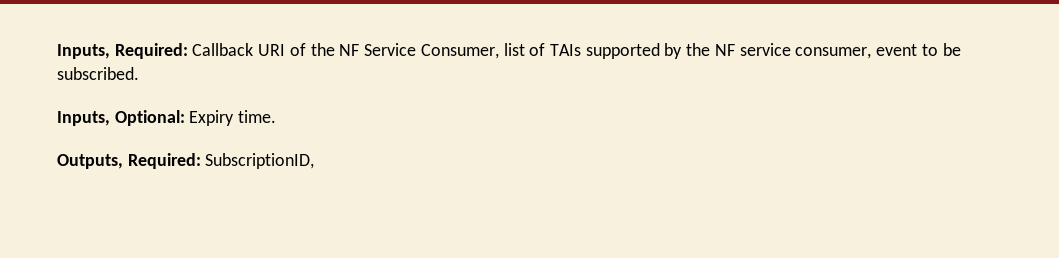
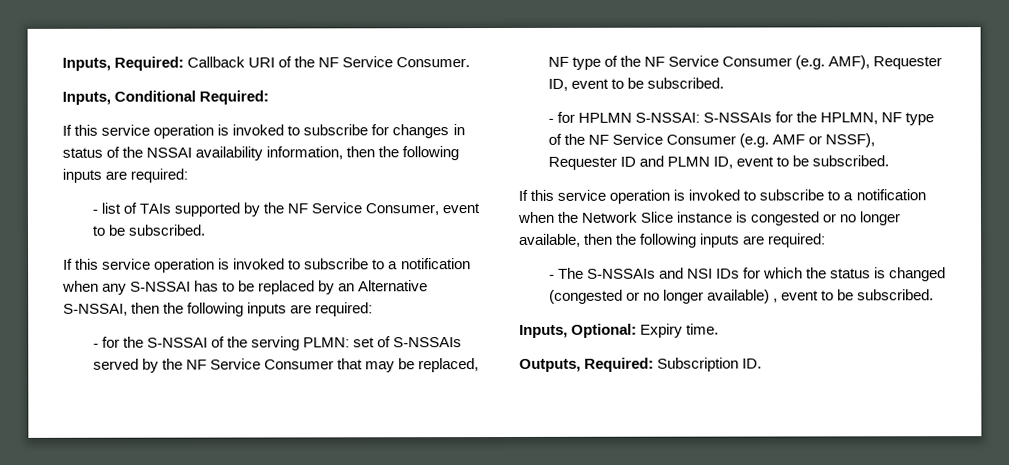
[420,44,499,59] Consumer, -> [396,57,471,68] [62,90,270,105] [62,124,465,139] [62,146,460,161] [62,168,189,183] [91,209,98,214] Consumer. // Inputs, Conditional Required: // If this service operation is invoked to subscribe for changes in status of the NSSAI availability information, then the following inputs are required: // -
[739,43,872,59] service consumer, -> [310,202,481,216] [91,224,206,236] [63,258,471,273] [62,280,429,295] [63,302,374,317] [92,336,463,351] [92,358,480,373] [547,55,943,70] [547,77,724,91] [547,111,935,126] [547,133,875,148] [547,155,889,170] [518,189,926,204] [517,211,901,226] [519,233,827,248] [548,267,947,282] [548,289,778,304] Service Consumer, event to be subscribed. // If this service operation is invoked to subscribe to a notification when any S-NSSAI has to be replaced by an Alternative S-NSSAI, then the following inputs are required: // - for the S-NSSAI of the serving PLMN: set of S-NSSAIs served by the NF Service Consumer that may be replaced, NF type of the NF Service Consumer (e.g. AMF), Requester ID, event to be subscribed. // - for HPLMN S-NSSAI: S-NSSAIs for the HPLMN, NF type of the NF Service Consumer (e.g. AMF or NSSF), Requester ID and PLMN ID, event to be subscribed. // If this service operation is invoked to subscribe to a notification when the Network Slice instance is congested or no longer available, then the following inputs are required: // - The S-NSSAIs and NSI IDs for which the status is changed (congested or no longer available) ,
[205,153,315,169] SubscriptionID, -> [657,357,763,372] Subscription ID.

